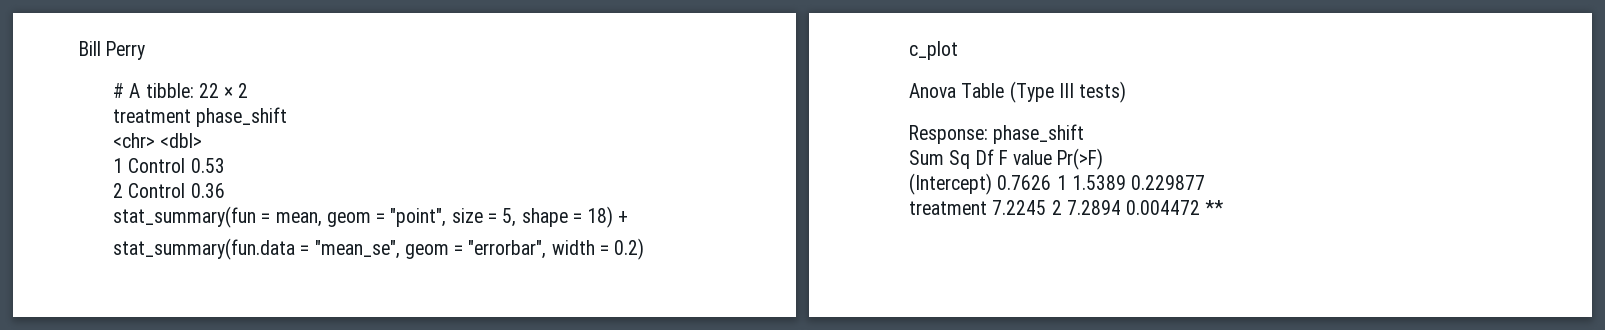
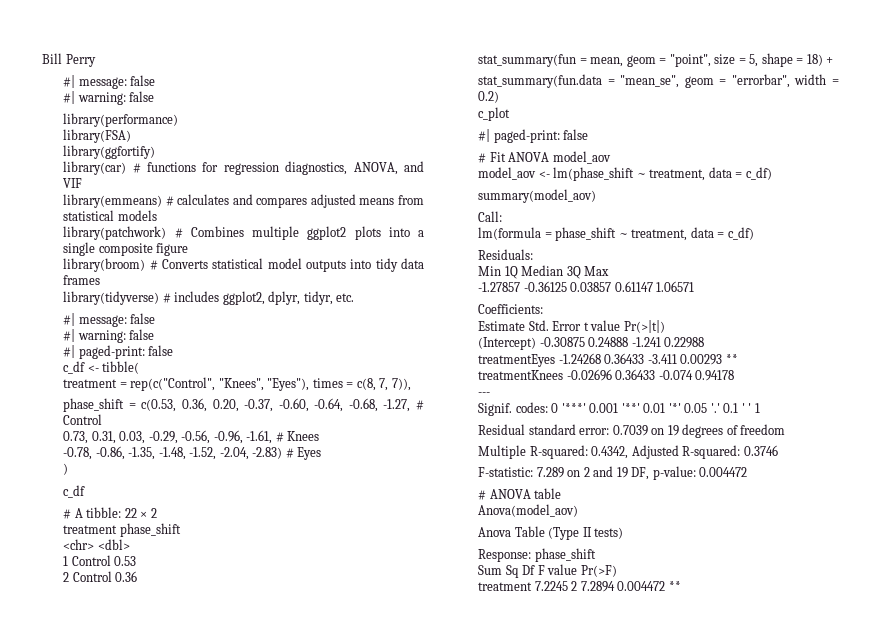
(146, 50) none -> [63,75,156,89] [63,91,155,105] [63,113,179,127] [63,129,132,143] [63,145,156,159] [63,161,424,175] [63,178,83,188] [63,194,424,208] [63,210,157,221] [63,226,424,240] [63,242,189,256] [63,258,424,272] [63,275,101,285] [63,291,355,305] [63,313,156,327] [63,329,155,343] [63,345,174,359] [63,361,140,374] [63,377,411,391] [63,398,425,412] [63,414,103,425] [63,430,320,444] [63,446,322,460] [63,463,69,475] [63,485,86,498] // #| message: false // #| warning: false // library(performance) // library(FSA) // library(ggfortify) // library(car) # functions for regression diagnostics, ANOVA, and VIF // library(emmeans) # calculates and compares adjusted means from statistical models // library(patchwork) # Combines multiple ggplot2 plots into a single composite figure // library(broom) # Converts statistical model outputs into tidy data frames // library(tidyverse) # includes ggplot2, dplyr, tidyr, etc. // #| message: false // #| warning: false // #| paged-print: false // c_df <- tibble( // treatment = rep(c("Control", "Knees", "Eyes"), times = c(8, 7, 7)), // phase_shift = c(0.53, 0.36, 0.20, -0.37, -0.60, -0.64, -0.68, -1.27, # Control // 0.73, 0.31, 0.03, -0.29, -0.56, -0.96, -1.61, # Knees // -0.78, -0.86, -1.35, -1.48, -1.52, -2.04, -2.83) # Eyes // ) // c_df
(959, 50) none -> [478,129,589,143] [478,151,611,164] [478,167,772,181] [478,189,597,203] [478,211,503,222] [478,227,754,241] [478,249,534,260] [478,265,610,279] [478,281,695,292] [478,304,544,314] [478,320,665,333] [478,337,705,350] [478,353,738,367] [478,369,735,381] [478,392,491,396] [478,402,760,416] [478,424,786,438] [478,445,778,459] [478,466,748,480] [478,488,562,500] [478,504,579,517] // #| paged-print: false // # Fit ANOVA model_aov // model_aov <- lm(phase_shift ~ treatment, data = c_df) // summary(model_aov) // Call: // lm(formula = phase_shift ~ treatment, data = c_df) // Residuals: // Min 1Q Median 3Q Max // -1.27857 -0.36125 0.03857 0.61147 1.06571 // Coefficients: // Estimate Std. Error t value Pr(>|t|) // (Intercept) -0.30875 0.24888 -1.241 0.22988 // treatmentEyes -1.24268 0.36433 -3.411 0.00293 ** // treatmentKnees -0.02696 0.36433 -0.074 0.94178 // --- // Signif. codes: 0 '***' 0.001 '**' 0.01 '*' 0.05 '.' 0.1 ' ' 1 // Residual standard error: 0.7039 on 19 degrees of freedom // Multiple R-squared: 0.4342, Adjusted R-squared: 0.3746 // F-statistic: 7.289 on 2 and 19 DF, p-value: 0.004472 // # ANOVA table // Anova(model_aov)
[1058,83,1074,98] III -> [582,527,592,537] II
[909,173,1206,195] // (Intercept) 0.7626 1 1.5389 0.229877 -> (617, 571) none

